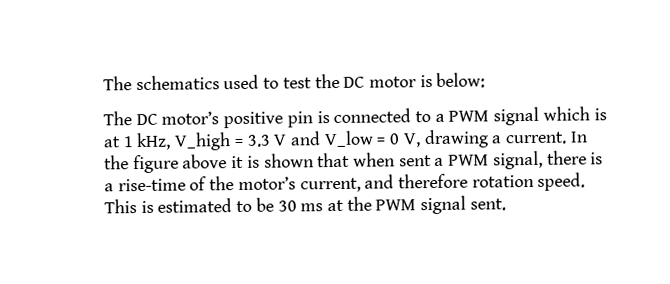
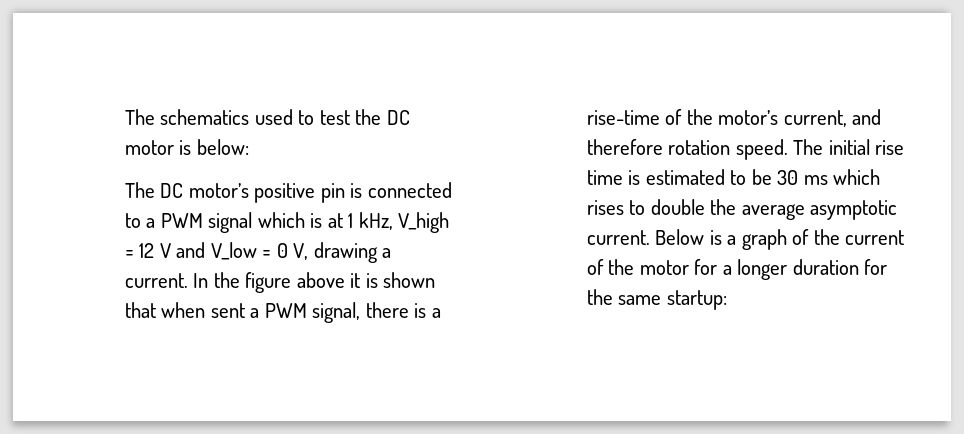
[246,134,271,147] 3.3 -> [139,243,155,258] 12
[103,199,137,214] This -> [793,139,905,155] [586,170,623,185] The initial rise time
[326,195,506,215] at the PWM signal sent. -> [833,169,881,185] [586,199,898,220] [586,229,905,250] [586,259,888,280] [586,289,727,310] which rises to double the average asymptotic current. Below is a graph of the current of the motor for a longer duration for the same startup:

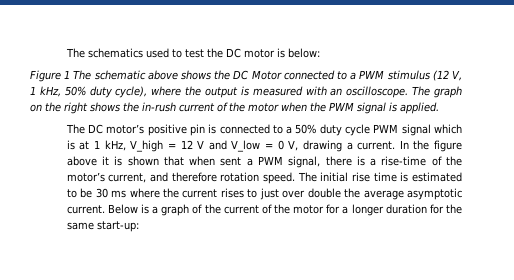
(249, 147) none -> [30,70,463,82] [30,86,462,98] [30,102,439,114] // Figure 1 The schematic above shows the DC Motor connected to a PWM stimulus (12 V, 1 kHz, 50% duty cycle), where the output is measured with an oscilloscope. The graph on the right shows the in-rush current of the motor when the PWM signal is applied.
(156, 223) none -> [295,124,371,136] 50% duty cycle
[833,169,881,185] [586,200,646,215] which rises to -> [129,188,306,200] where the current rises to just over
[666,290,727,310] startup: -> [96,221,139,232] start-up:

